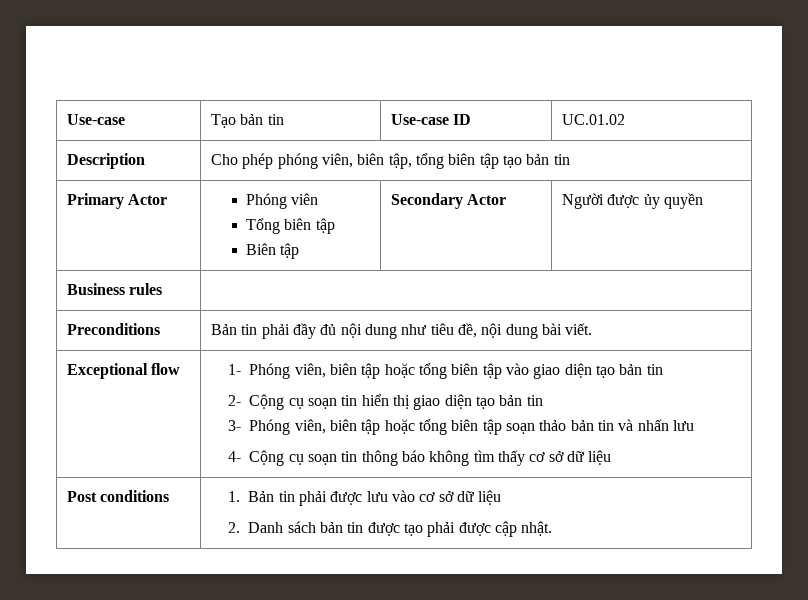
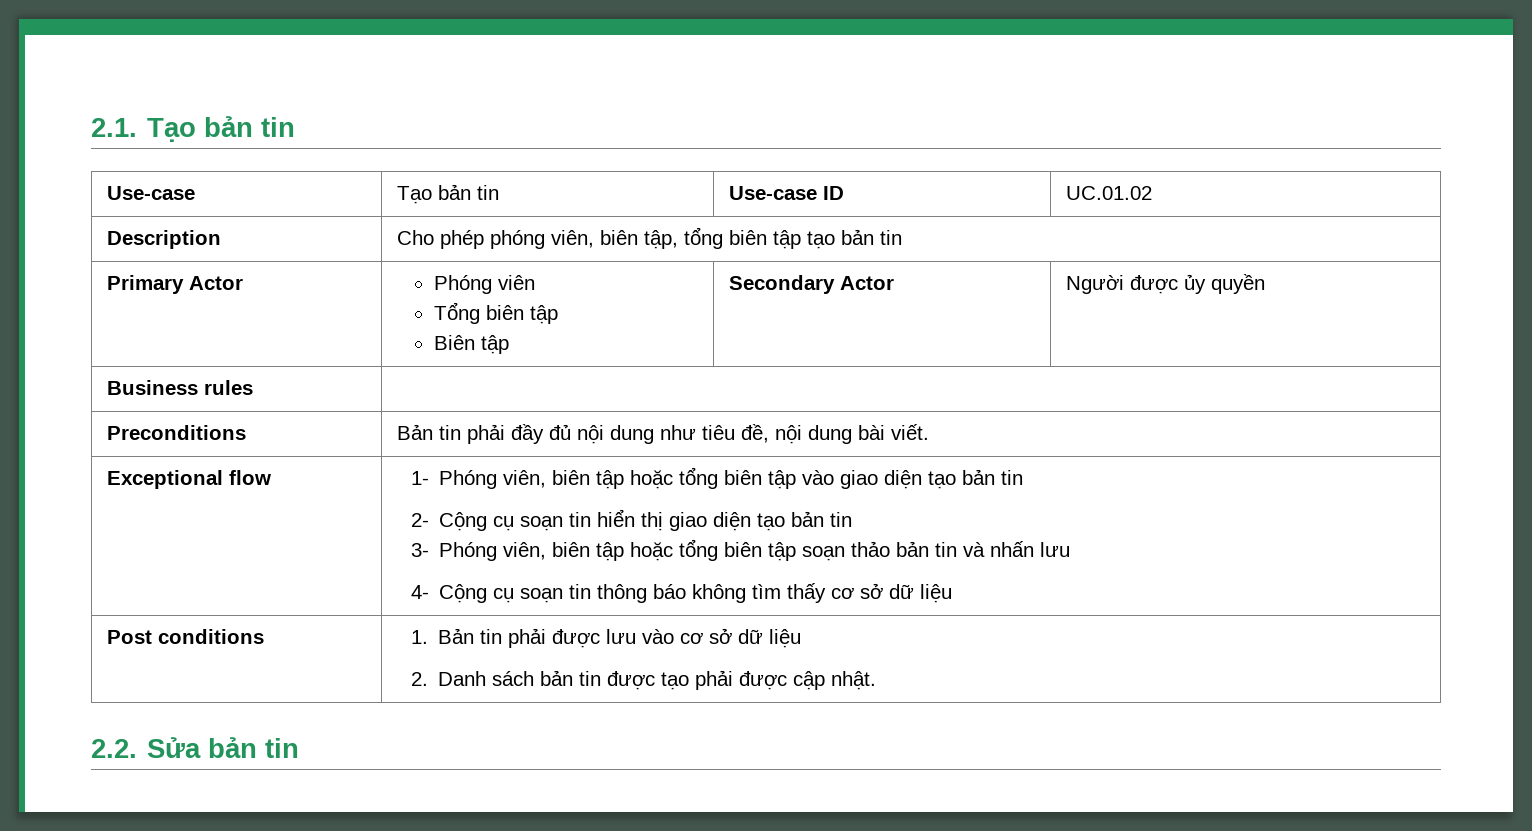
(67, 119) none -> [91,116,296,142] 2.1. Tạo bản tin //
(553, 528) none -> [91,737,300,758] // 2.2. Sửa bản tin

